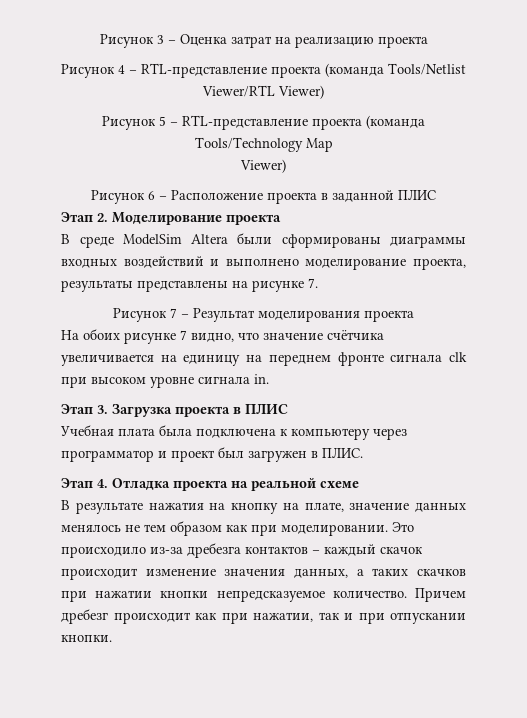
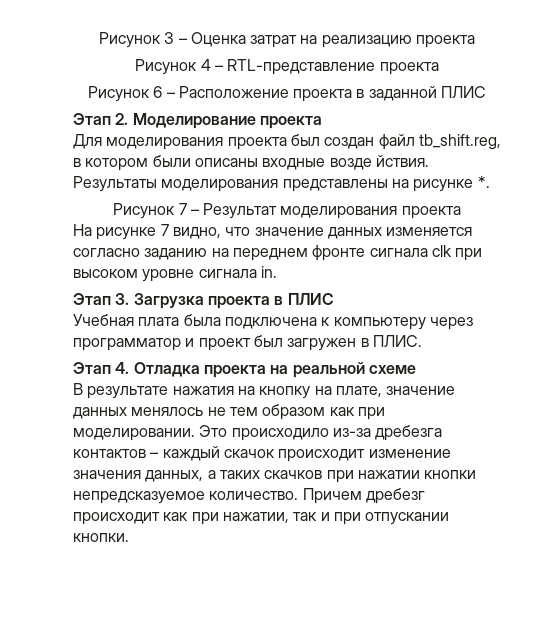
[325,63,466,77] [202,85,324,99] [102,115,425,130] [194,137,333,152] [240,159,286,173] (команда Tools/Netlist Viewer/RTL Viewer) // Рисунок 5 – RTL-представление проекта (команда Tools/Technology Map // Viewer) -> (439, 68) none
[61,233,466,248] [61,256,466,270] [61,280,133,292] В среде ModelSim Altera были сформированы диаграммы входных воздействий и выполнено моделирование проекта, результаты -> [73,134,501,150] [73,155,429,171] [73,176,279,192] Для моделирования проекта был создан файл tb_shift.reg, в котором были описаны входные возде йствия. Результаты моделирования
[308,278,318,288] 7. -> [477,176,490,188] *.
[83,329,120,340] обоих -> (92, 230) none
[327,330,384,340] [61,354,241,366] счётчика увеличивается на единицу -> [327,227,473,239] [73,248,208,260] данных изменяется согласно заданию

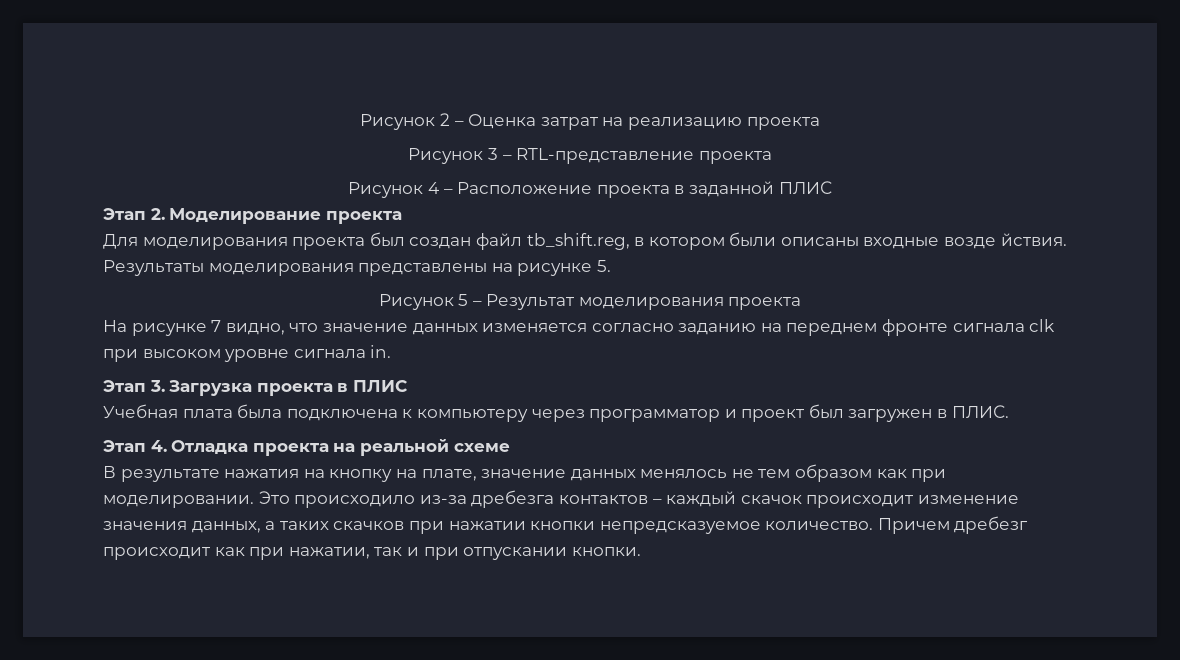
[98,32,175,48] Рисунок 3 -> [360,113,451,130] Рисунок 2
[200,59,211,71] 4 -> [487,148,498,160] 3
[153,86,163,98] 6 -> [428,182,440,194] 4
[477,176,490,188] [113,203,187,219] *. // Рисунок 7 -> [596,260,611,272] [378,294,469,310] 5. // Рисунок 5

